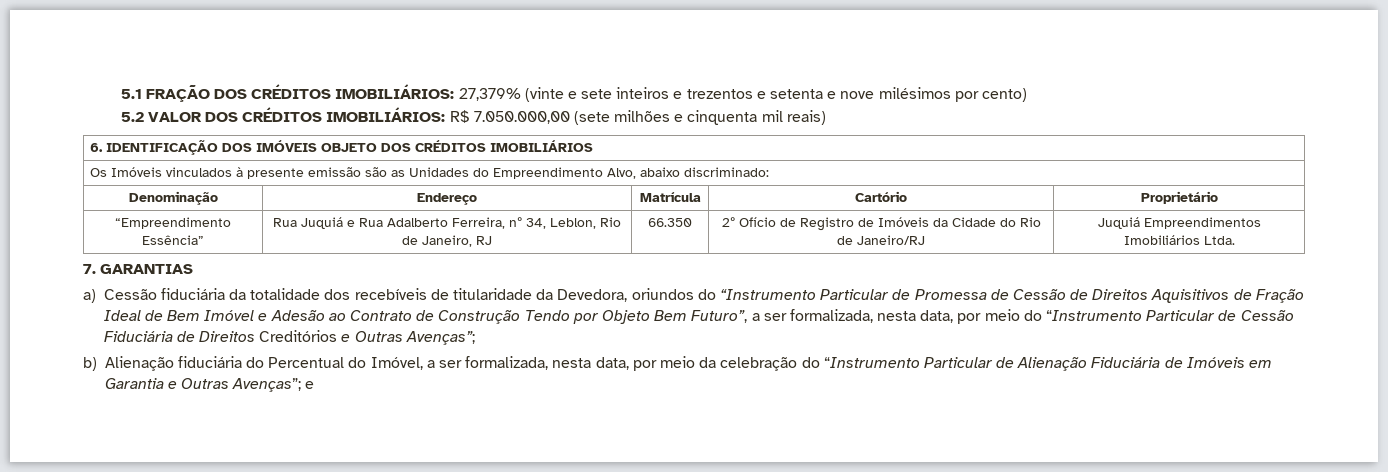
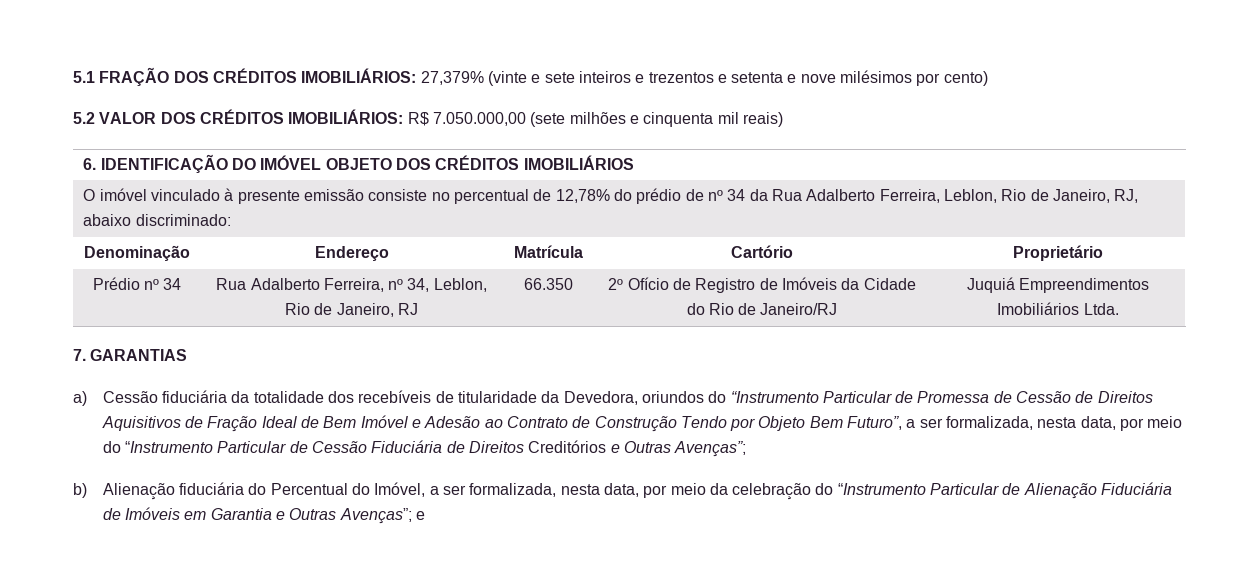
[222,140,318,152] DOS IMÓVEIS -> [232,155,322,170] DO IMÓVEL
[90,167,637,179] Os Imóveis vinculados à presente emissão são as Unidades do Empreendimento Alvo, -> [83,188,1139,204] O imóvel vinculado à presente emissão consiste no percentual de 12,78% do prédio de nº 34 da Rua Adalberto Ferreira, Leblon, Rio de Janeiro, RJ,
[115,217,231,229] [142,235,204,245] [273,217,356,229] “Empreendimento Essência” | Rua Juquiá e -> [92,277,182,290] Prédio nº 34 |

